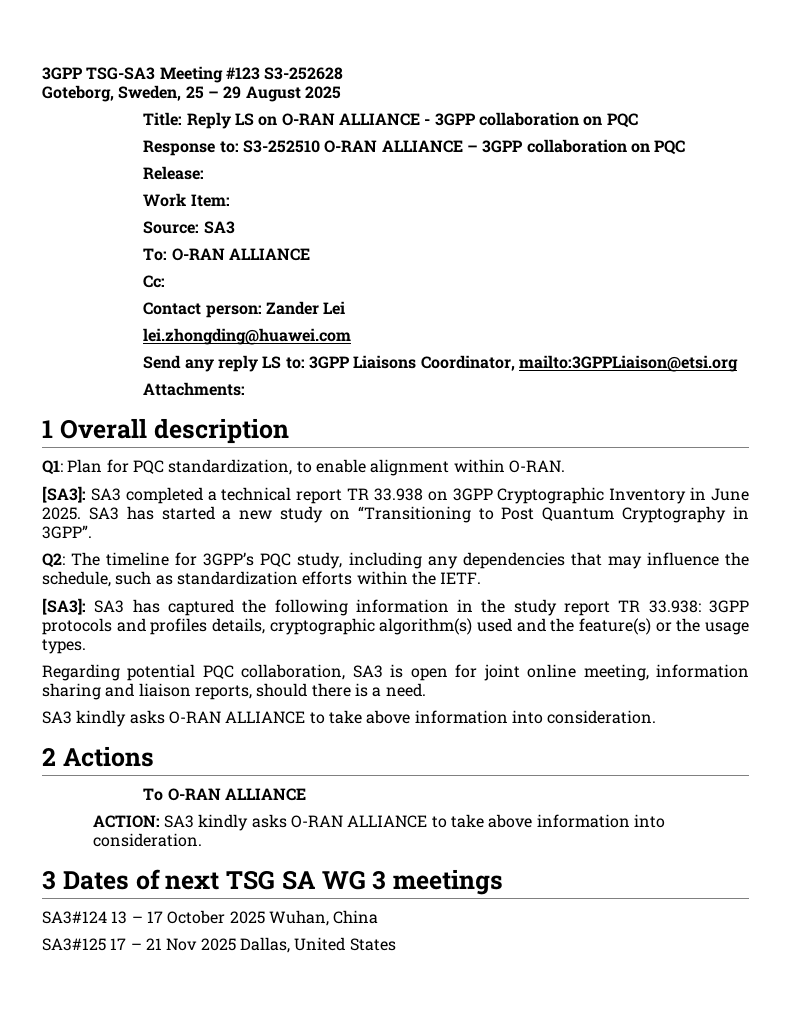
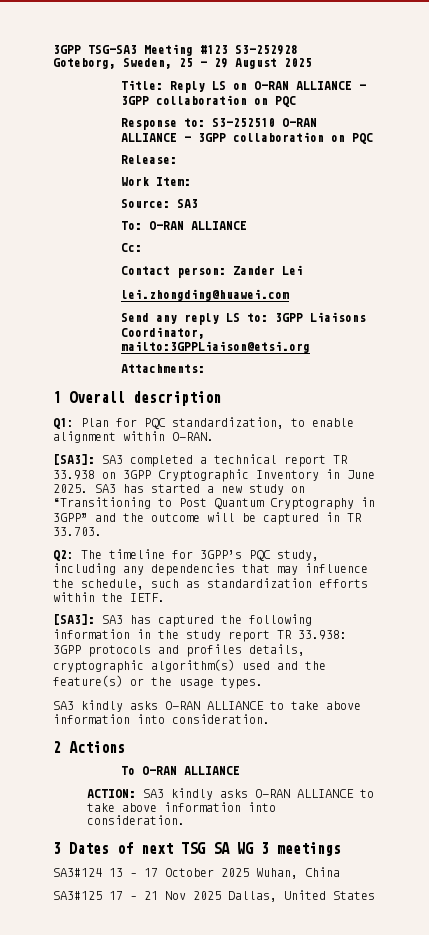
[264,67,344,80] S3-252628 -> [235,45,298,55] S3-252928
[42,525,92,539] 3GPP”. -> [53,512,362,525] [53,527,102,536] 3GPP” and the outcome will be captured in TR 33.703.
[42,664,749,681] [42,683,426,700] // Regarding potential PQC collaboration, SA3 is open for joint online meeting, information sharing and liaison reports, should there is a need. -> (263, 683) none

